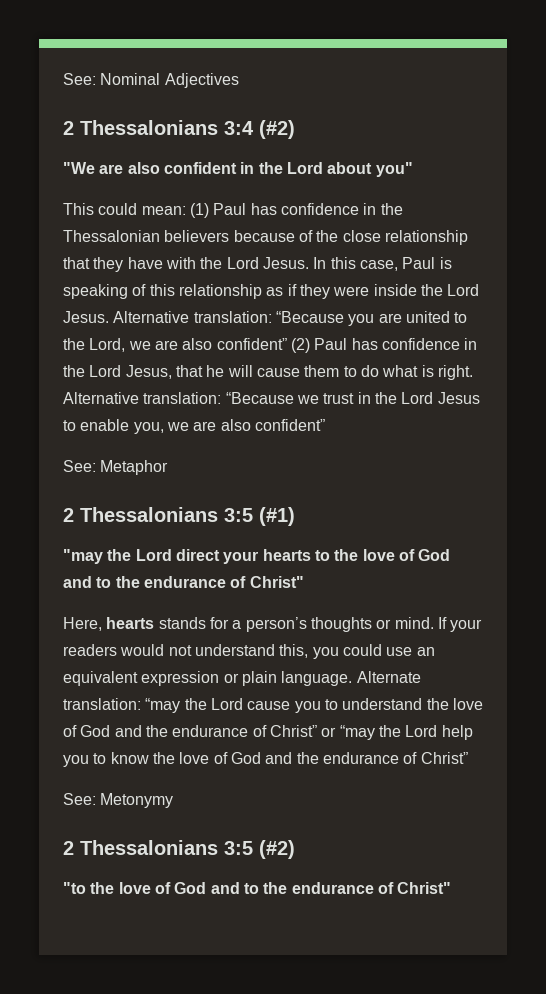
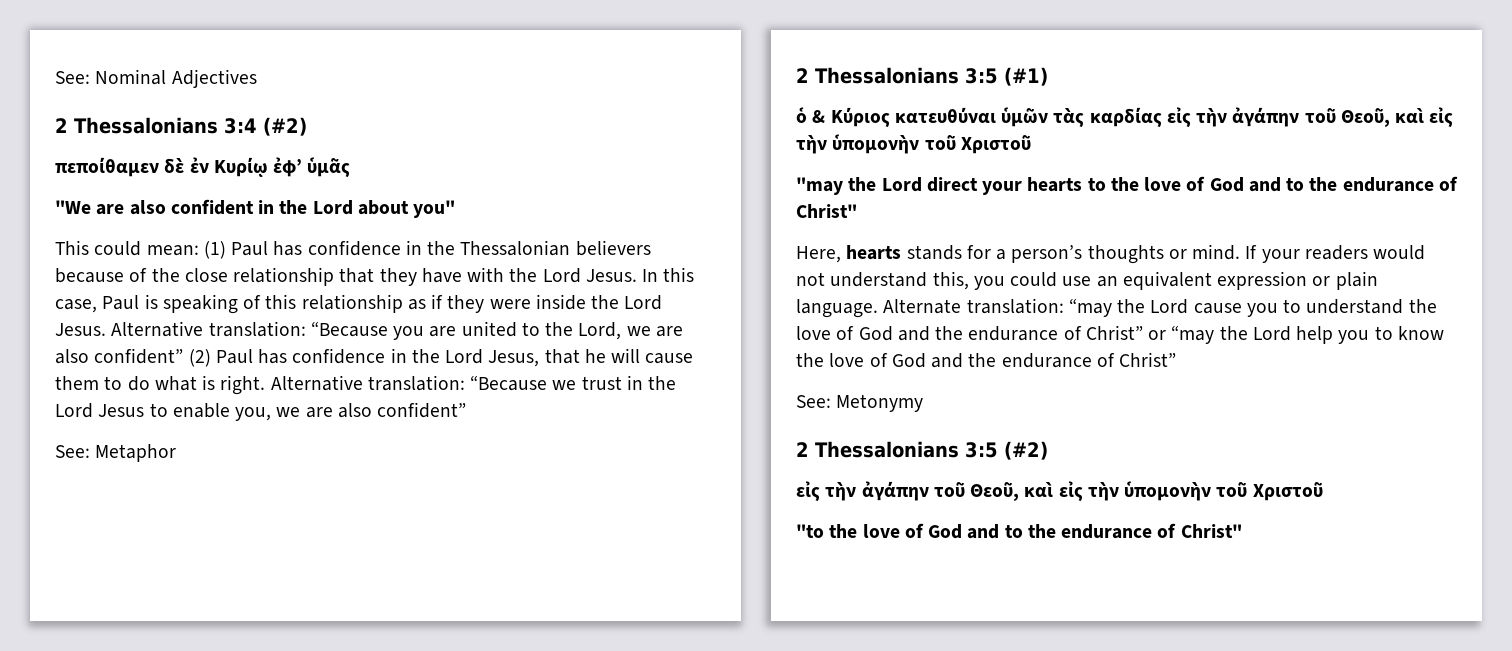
(295, 129) none -> [55,157,351,177] // πεποίθαμεν δὲ ἐν Κυρίῳ ἐφ’ ὑμᾶς
(295, 516) none -> [796,107,1454,127] [796,134,1031,154] // ὁ & Κύριος κατευθύναι ὑμῶν τὰς καρδίας εἰς τὴν ἀγάπην τοῦ Θεοῦ, καὶ εἰς τὴν ὑπομονὴν τοῦ Χριστοῦ
(295, 849) none -> [796,481,1323,501] // εἰς τὴν ἀγάπην τοῦ Θεοῦ, καὶ εἰς τὴν ὑπομονὴν τοῦ Χριστοῦ

